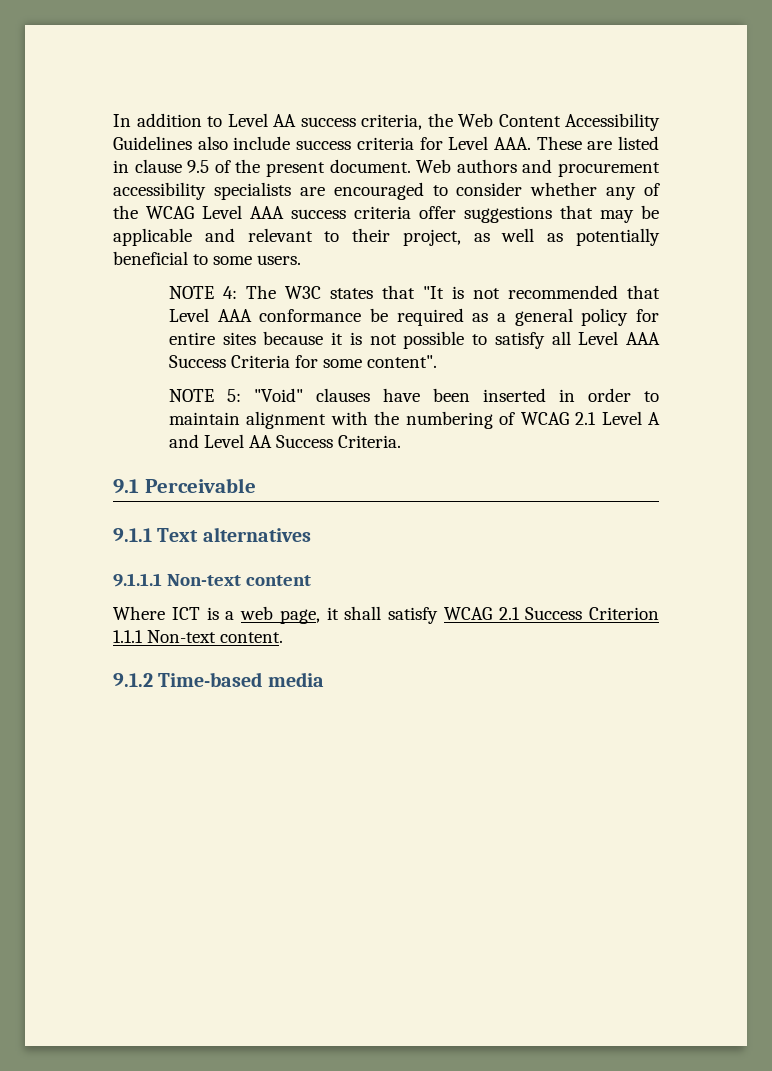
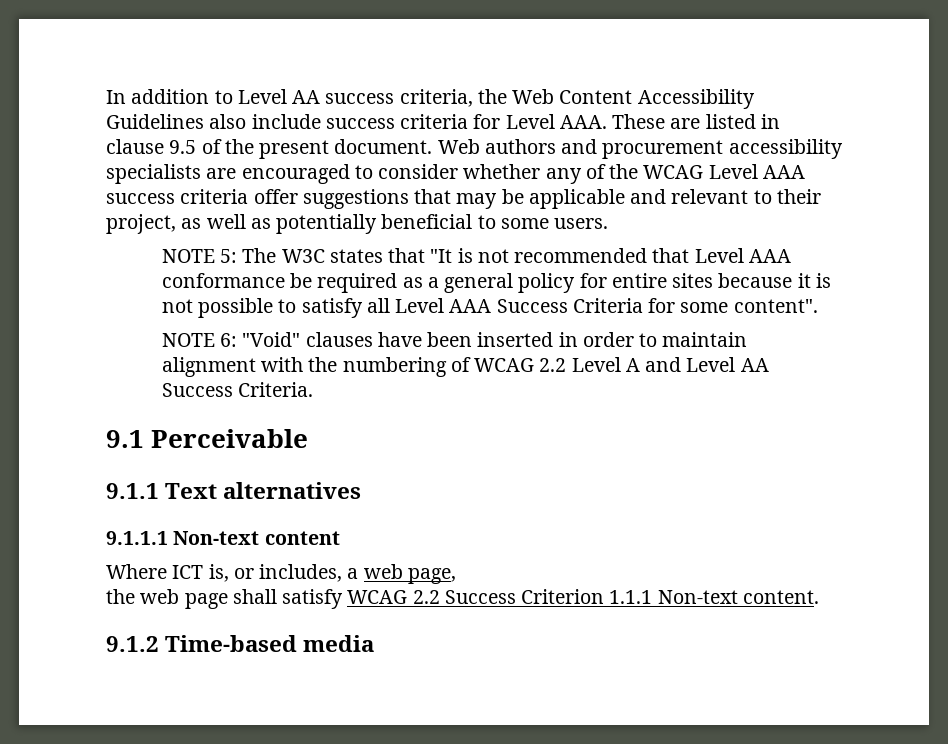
[222,286,237,299] 4: -> [219,249,237,263] 5:
[226,389,241,402] 5: -> [219,333,237,347] 6:
[575,412,597,425] 2.1 -> [539,358,567,372] 2.2
[206,607,219,620] is -> [208,564,343,582] is, or includes,
[326,607,339,620] it -> [106,589,228,609] // the web page
[498,607,520,620] 2.1 -> [412,590,440,604] 2.2

